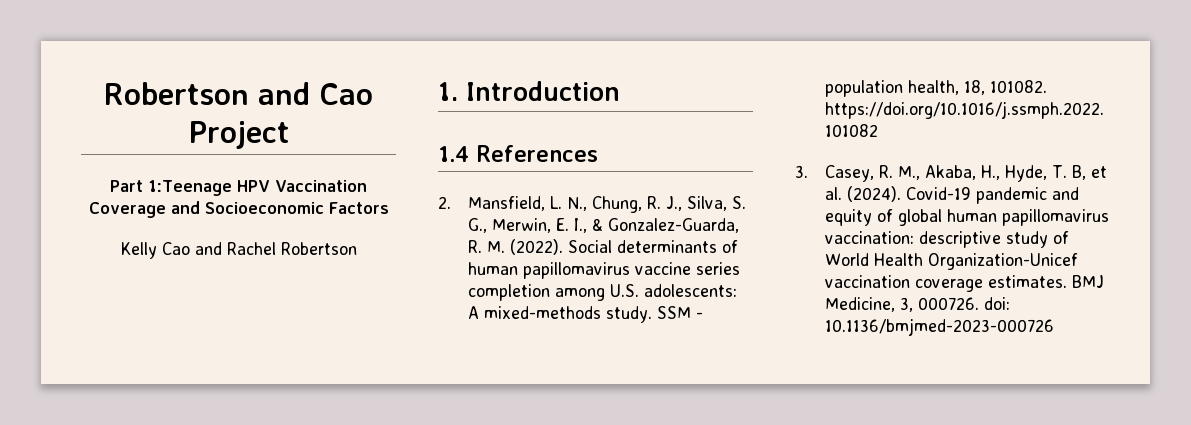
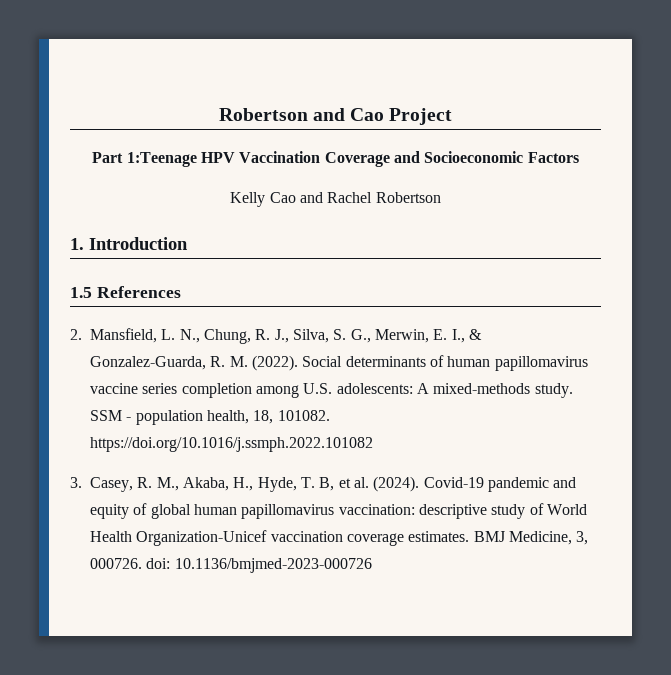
[438,146,469,162] 1.4 -> [70,287,92,298] 1.5

